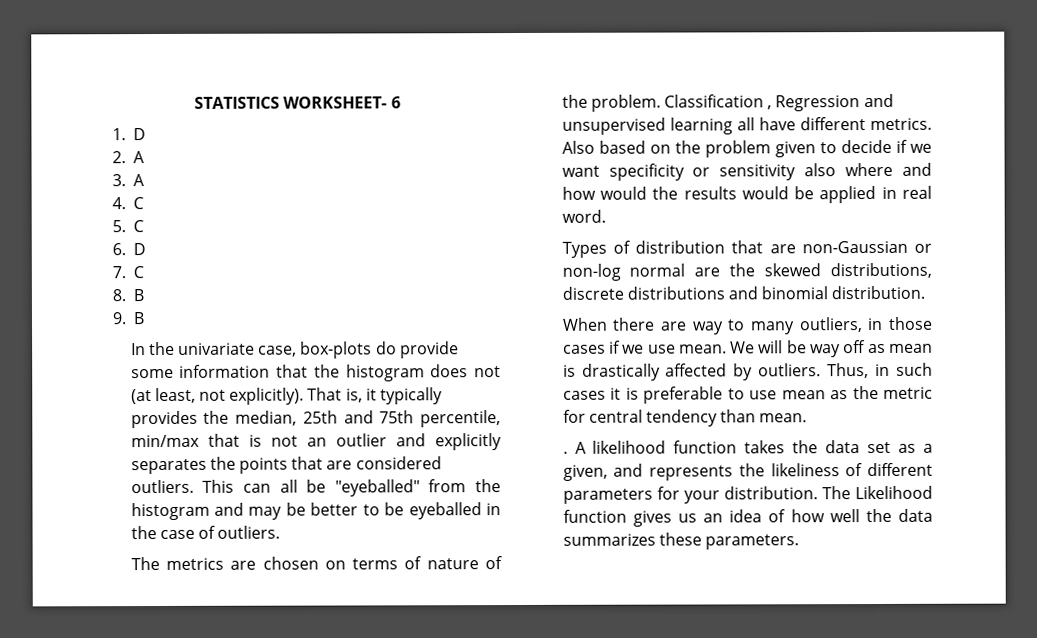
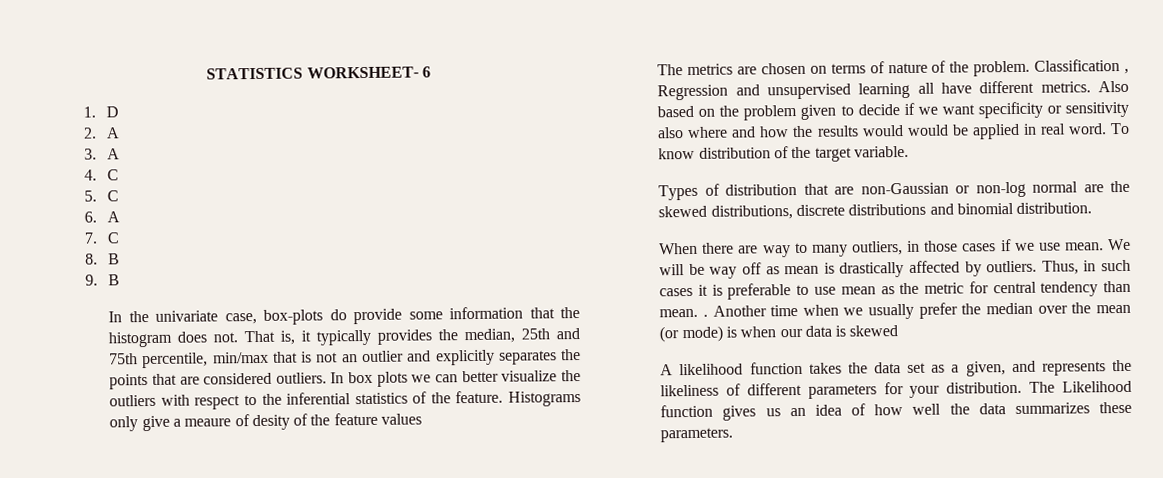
[133,243,147,256] D -> [107,211,121,223] A
[474,366,501,378] [130,387,305,405] not (at least, not explicitly). -> [213,332,239,343] not.
[202,479,501,497] [130,502,501,521] [130,525,281,540] This can all be "eyeballed" from the histogram and may be better to be eyeballed in the case of outliers. -> [330,370,581,387] [109,390,582,410] [109,412,423,432] In box plots we can better visualize the outliers with respect to the inferential statistics of the feature. Histograms only give a meaure of desity of the feature values
[599,186,647,200] would -> (790, 132) none
(789, 193) none -> [906,124,949,136] would
(606, 216) none -> [1109,122,1130,135] [658,145,909,162] To know distribution of the target variable.
[562,450,568,454] // . -> [702,302,1131,320] [659,325,899,343] . Another time when we usually prefer the median over the mean (or mode) is when our data is skewed //

